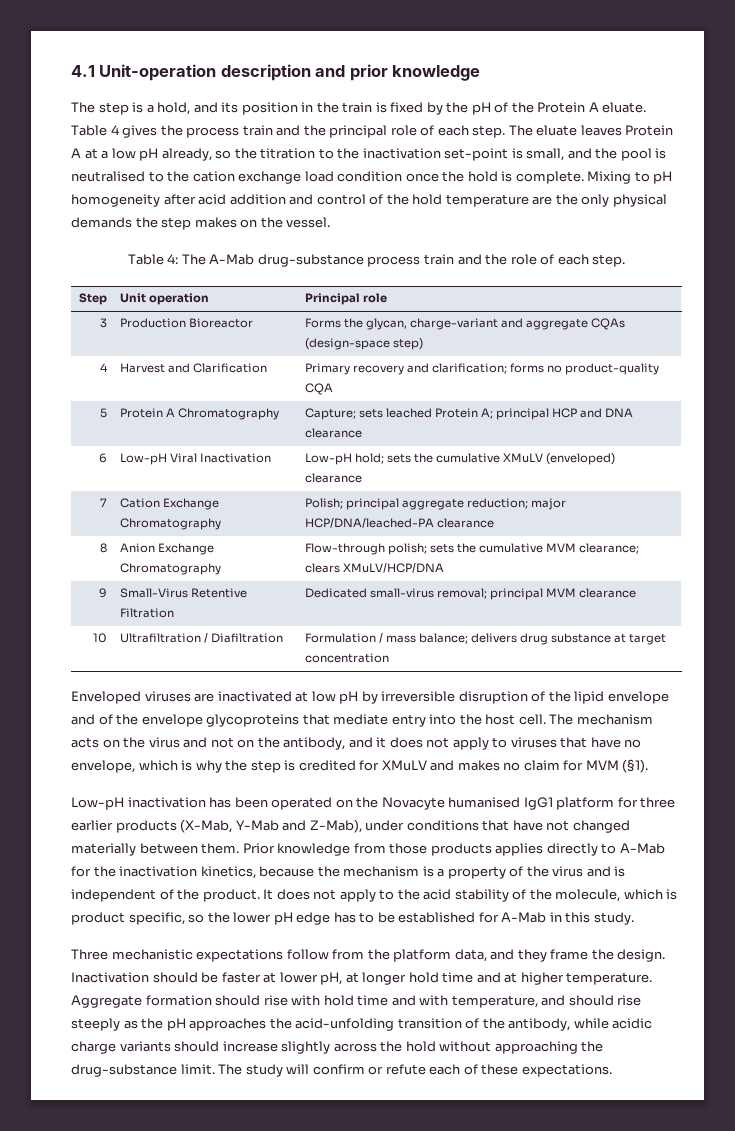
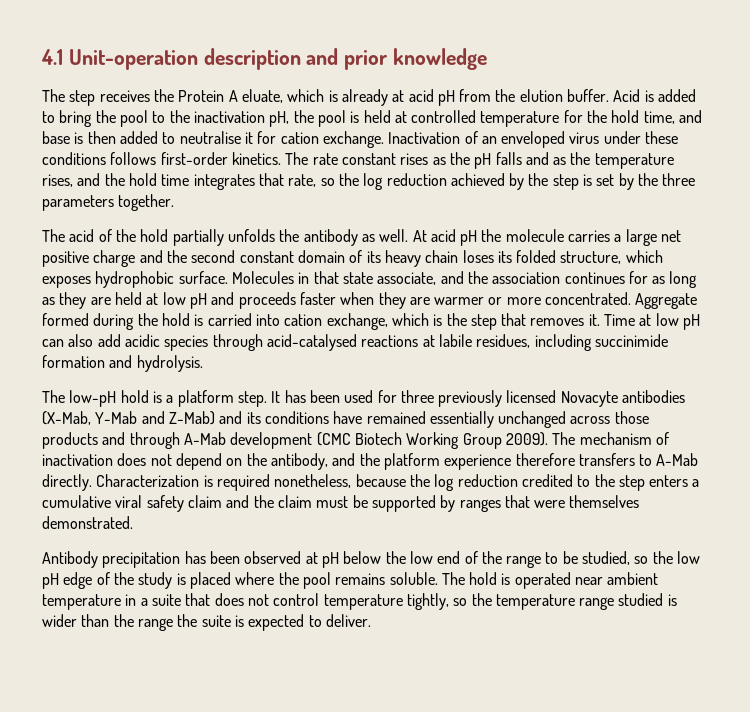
[132,102,647,115] [71,125,674,138] [71,148,667,161] [71,171,673,184] [71,194,667,207] [71,217,331,230] [127,254,626,267] [79,293,108,305] [119,293,209,305] [304,293,387,305] [100,318,108,328] [119,318,253,328] [304,318,626,330] [304,338,423,350] [100,363,109,372] [119,363,267,373] [304,363,660,375] [304,383,333,395] [100,408,108,418] [119,408,279,420] [304,408,634,420] [304,428,362,438] [99,453,108,463] [119,453,271,465] [304,453,616,465] [304,473,362,483] [100,498,108,507] [119,498,219,510] [119,518,221,530] [304,498,567,510] [304,518,494,528] [100,543,108,553] [119,543,214,555] [119,563,221,575] [304,543,640,555] [304,563,444,573] [99,588,108,598] [119,588,247,598] [119,608,174,618] [304,588,637,600] [93,633,108,643] [119,633,283,643] [304,633,667,645] [304,653,389,663] [71,691,669,704] [71,714,653,727] [71,737,642,750] [71,759,649,773] [71,797,676,810] [71,819,630,833] [71,843,665,856] [71,866,626,879] [71,889,678,902] [71,912,634,925] [71,949,666,962] [71,972,653,985] [71,995,642,1008] [71,1018,653,1031] [71,1041,604,1054] [71,1064,612,1077] is a hold, and its position in the train is fixed by the pH of the Protein A eluate. Table 4 gives the process train and the principal role of each step. The eluate leaves Protein A at a low pH already, so the titration to the inactivation set-point is small, and the pool is neutralised to the cation exchange load condition once the hold is complete. Mixing to pH homogeneity after acid addition and control of the hold temperature are the only physical demands the step makes on the vessel. // Table 4: The A-Mab drug-substance process train and the role of each step. // Step | Unit operation | Principal role // 3 | Production Bioreactor | Forms the glycan, charge-variant and aggregate CQAs (design-space step) // 4 | Harvest and Clarification | Primary recovery and clarification; forms no product-quality CQA // 5 | Protein A Chromatography | Capture; sets leached Protein A; principal HCP and DNA clearance // 6 | Low-pH Viral Inactivation | Low-pH hold; sets the cumulative XMuLV (enveloped) clearance // 7 | Cation Exchange Chromatography | Polish; principal aggregate reduction; major HCP/DNA/leached-PA clearance // 8 | Anion Exchange Chromatography | Flow-through polish; sets the cumulative MVM clearance; clears XMuLV/HCP/DNA // 9 | Small-Virus Retentive Filtration | Dedicated small-virus removal; principal MVM clearance // 10 | Ultrafiltration / Diafiltration | Formulation / mass balance; delivers drug substance at target concentration // Enveloped viruses are inactivated at low pH by irreversible disruption of the lipid envelope and of the envelope glycoproteins that mediate entry into the host cell. The mechanism acts on the virus and not on the antibody, and it does not apply to viruses that have no envelope, which is why the step is credited for XMuLV and makes no claim for MVM (§1). // Low-pH inactivation has been operated on the Novacyte humanised IgG1 platform for three earlier products (X-Mab, Y-Mab and Z-Mab), under conditions that have not changed materially between them. Prior knowledge from those products applies directly to A-Mab for the inactivation kinetics, because the mechanism is a property of the virus and is independent of the product. It does not apply to the acid stability of the molecule, which is product specific, so the lower pH edge has to be established for A-Mab in this study. // Three mechanistic expectations follow from the platform data, and they frame the design. Inactivation should be faster at lower pH, at longer hold time and at higher temperature. Aggregate formation should rise with hold time and with temperature, and should rise steeply as the pH approaches the acid-unfolding transition of the antibody, while acidic charge variants should increase slightly across the hold without approaching the drug-substance limit. The study will confirm or refute each of these expectations. -> [99,89,697,106] [42,110,703,127] [42,131,679,148] [42,152,674,169] [42,173,696,190] [42,194,175,211] [42,229,682,246] [42,250,663,267] [42,271,698,288] [42,292,698,309] [42,313,701,330] [42,334,668,351] [42,355,203,372] [42,390,686,407] [42,411,649,428] [42,432,669,449] [42,453,699,470] [42,474,700,491] [42,495,640,512] [42,516,133,529] [42,551,701,568] [42,572,659,589] [42,593,677,610] [42,614,371,631] receives the Protein A eluate, which is already at acid pH from the elution buffer. Acid is added to bring the pool to the inactivation pH, the pool is held at controlled temperature for the hold time, and base is then added to neutralise it for cation exchange. Inactivation of an enveloped virus under these conditions follows first-order kinetics. The rate constant rises as the pH falls and as the temperature rises, and the hold time integrates that rate, so the log reduction achieved by the step is set by the three parameters together. // The acid of the hold partially unfolds the antibody as well. At acid pH the molecule carries a large net positive charge and the second constant domain of its heavy chain loses its folded structure, which exposes hydrophobic surface. Molecules in that state associate, and the association continues for as long as they are held at low pH and proceeds faster when they are warmer or more concentrated. Aggregate formed during the hold is carried into cation exchange, which is the step that removes it. Time at low pH can also add acidic species through acid-catalysed reactions at labile residues, including succinimide formation and hydrolysis. // The low-pH hold is a platform step. It has been used for three previously licensed Novacyte antibodies (X-Mab, Y-Mab and Z-Mab) and its conditions have remained essentially unchanged across those products and through A-Mab development (CMC Biotech Working Group 2009). The mechanism of inactivation does not depend on the antibody, and the platform experience therefore transfers to A-Mab directly. Characterization is required nonetheless, because the log reduction credited to the step enters a cumulative viral safety claim and the claim must be supported by ranges that were themselves demonstrated. // Antibody precipitation has been observed at pH below the low end of the range to be studied, so the low pH edge of the study is placed where the pool remains soluble. The hold is operated near ambient temperature in a suite that does not control temperature tightly, so the temperature range studied is wider than the range the suite is expected to deliver.

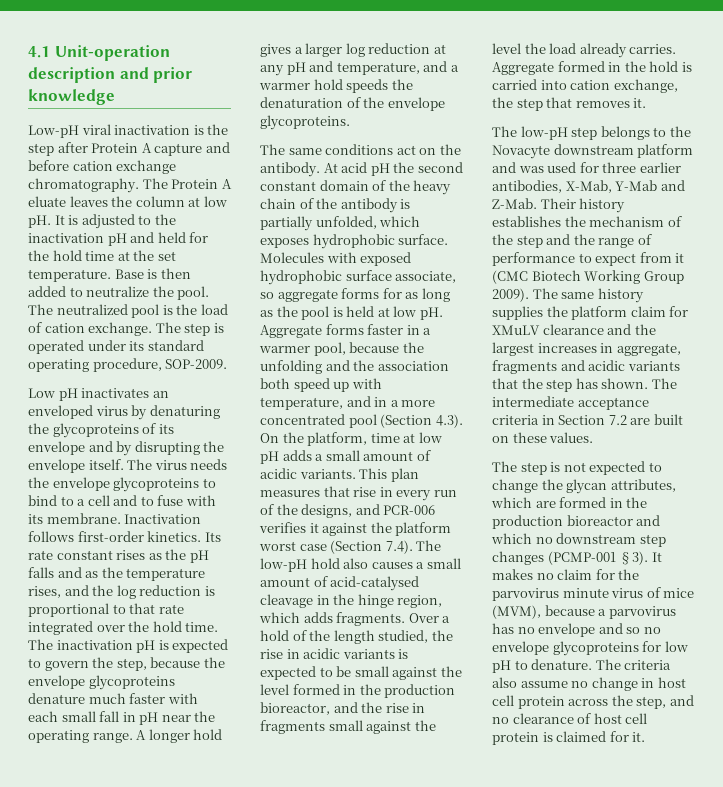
[42,89,697,106] [42,110,703,127] [42,131,679,148] [42,152,106,165] The step receives the Protein A eluate, which is already at acid pH from the elution buffer. Acid is added to bring the pool to the inactivation pH, the pool is held at controlled temperature for the hold time, and base is then added to neutralise it for cation exchange. Inactivation of an enveloped virus under these conditions -> [28,124,229,138] [28,142,230,156] [28,160,177,174] [28,178,232,193] [28,196,227,207] [28,214,176,229] [28,232,209,246] [28,250,176,261] [28,268,191,282] [28,286,210,300] [28,304,228,318] [28,322,224,336] [28,340,204,354] [28,358,228,372] [28,388,169,401] [28,405,220,420] [28,423,174,438] [28,441,225,456] [28,459,228,473] [28,477,216,492] [28,495,216,506] [28,513,202,524] Low-pH viral inactivation is the step after Protein A capture and before cation exchange chromatography. The Protein A eluate leaves the column at low pH. It is adjusted to the inactivation pH and held for the hold time at the set temperature. Base is then added to neutralize the pool. The neutralized pool is the load of cation exchange. The step is operated under its standard operating procedure, SOP-2009. // Low pH inactivates an enveloped virus by denaturing the glycoproteins of its envelope and by disrupting the envelope itself. The virus needs the envelope glycoproteins to bind to a cell and to fuse with its membrane. Inactivation
[285,152,309,165] The -> [204,532,221,542] Its
[128,173,696,190] [42,194,175,211] [42,229,682,246] [42,250,163,267] hold time integrates that rate, so the log reduction achieved by the step is set by the three parameters together. // The acid of the hold partially unfolds the antibody as well. At acid pH the molecule carries a large net positive charge and -> [116,585,215,599] [28,603,184,617] [28,621,219,635] [28,639,229,653] [28,657,225,671] [28,675,175,690] [28,693,198,704] [28,711,216,725] [28,729,223,743] [260,43,446,57] [260,61,459,76] [259,79,413,93] [260,97,445,111] [260,115,350,130] [260,144,461,155] [260,162,390,177] log reduction is proportional to that rate integrated over the hold time. The inactivation pH is expected to govern the step, because the envelope glycoproteins denature much faster with each small fall in pH near the operating range. A longer hold gives a larger log reduction at any pH and temperature, and a warmer hold speeds the denaturation of the envelope glycoproteins. // The same conditions act on the antibody. At acid pH
[366,251,381,263] its -> [388,180,410,191] the
[462,250,622,264] loses its folded structure, -> [299,198,411,213] [260,216,377,231] of the antibody is partially unfolded,
[298,271,698,288] [42,292,632,309] in that state associate, and the association continues for as long as they are held at low pH and proceeds faster when they are warmer or more concentrated. -> [326,252,412,266] [260,270,457,285] [260,288,450,302] [260,306,443,320] [260,324,432,338] [259,342,424,356] [260,360,449,374] [260,378,382,392] [260,396,436,410] [260,414,463,428] [260,432,442,446] [260,450,431,464] [260,468,419,482] [260,486,457,501] [260,504,436,518] [259,522,452,536] [259,540,442,554] [260,558,461,572] [260,576,420,591] [260,594,443,608] [259,612,451,626] [260,630,453,644] [260,648,409,659] [260,666,462,680] [260,684,456,698] [260,702,426,715] [260,720,436,734] [492,43,677,58] with exposed hydrophobic surface associate, so aggregate forms for as long as the pool is held at low pH. Aggregate forms faster in a warmer pool, because the unfolding and the association both speed up with temperature, and in a more concentrated pool (Section 4.3). On the platform, time at low pH adds a small amount of acidic variants. This plan measures that rise in every run of the designs, and PCR-006 verifies it against the platform worst case (Section 7.4). The low-pH hold also causes a small amount of acid-catalysed cleavage in the hinge region, which adds fragments. Over a hold of the length studied, the rise in acidic variants is expected to be small against the level formed in the production bioreactor, and the rise in fragments small against the level the load already carries.
[93,313,135,330] during -> [608,62,622,72] in
[391,313,443,326] which is -> (678, 86) none
[604,313,701,330] [42,334,668,351] [42,355,203,372] [42,390,686,407] [42,411,649,428] [42,432,313,449] Time at low pH can also add acidic species through acid-catalysed reactions at labile residues, including succinimide formation and hydrolysis. // The low-pH hold is a platform step. It has been used for three previously licensed Novacyte antibodies (X-Mab, Y-Mab and Z-Mab) and its conditions have remained essentially unchanged across those products and through A-Mab development -> [492,126,691,140] [492,144,694,159] [492,162,681,173] [492,180,685,193] [492,198,626,213] [492,216,682,227] [492,234,652,248] [492,252,685,266] // The low-pH step belongs to the Novacyte downstream platform and was used for three earlier antibodies, X-Mab, Y-Mab and Z-Mab. Their history establishes the mechanism of the step and the range of performance to expect from it
[579,432,669,445] [42,453,699,470] [42,474,700,491] [42,495,640,512] [42,516,133,529] [42,551,701,568] [42,572,659,589] [42,593,677,610] [42,614,371,631] mechanism of inactivation does not depend on the antibody, and the platform experience therefore transfers to A-Mab directly. Characterization is required nonetheless, because the log reduction credited to the step enters a cumulative viral safety claim and the claim must be supported by ranges that were themselves demonstrated. // Antibody precipitation has been observed at pH below the low end of the range to be studied, so the low pH edge of the study is placed where the pool remains soluble. The hold is operated near ambient temperature in a suite that does not control temperature tightly, so the temperature range studied is wider than the range the suite is expected to deliver. -> [561,288,644,303] [492,306,689,320] [492,324,656,335] [492,342,681,356] [492,360,680,374] [492,378,677,392] [492,396,649,410] [492,414,683,425] [492,432,594,443] [492,461,662,475] [492,479,676,494] [491,497,648,508] [492,515,661,529] [491,533,666,547] [492,551,662,565] [492,569,640,580] [492,587,695,601] [492,605,676,619] [492,623,661,637] [492,641,688,656] [492,659,672,673] [492,677,686,691] [492,695,694,709] [492,713,648,724] [492,731,646,745] same history supplies the platform claim for XMuLV clearance and the largest increases in aggregate, fragments and acidic variants that the step has shown. The intermediate acceptance criteria in Section 7.2 are built on these values. // The step is not expected to change the glycan attributes, which are formed in the production bioreactor and which no downstream step changes (PCMP-001 §3). It makes no claim for the parvovirus minute virus of mice (MVM), because a parvovirus has no envelope and so no envelope glycoproteins for low pH to denature. The criteria also assume no change in host cell protein across the step, and no clearance of host cell protein is claimed for it.

